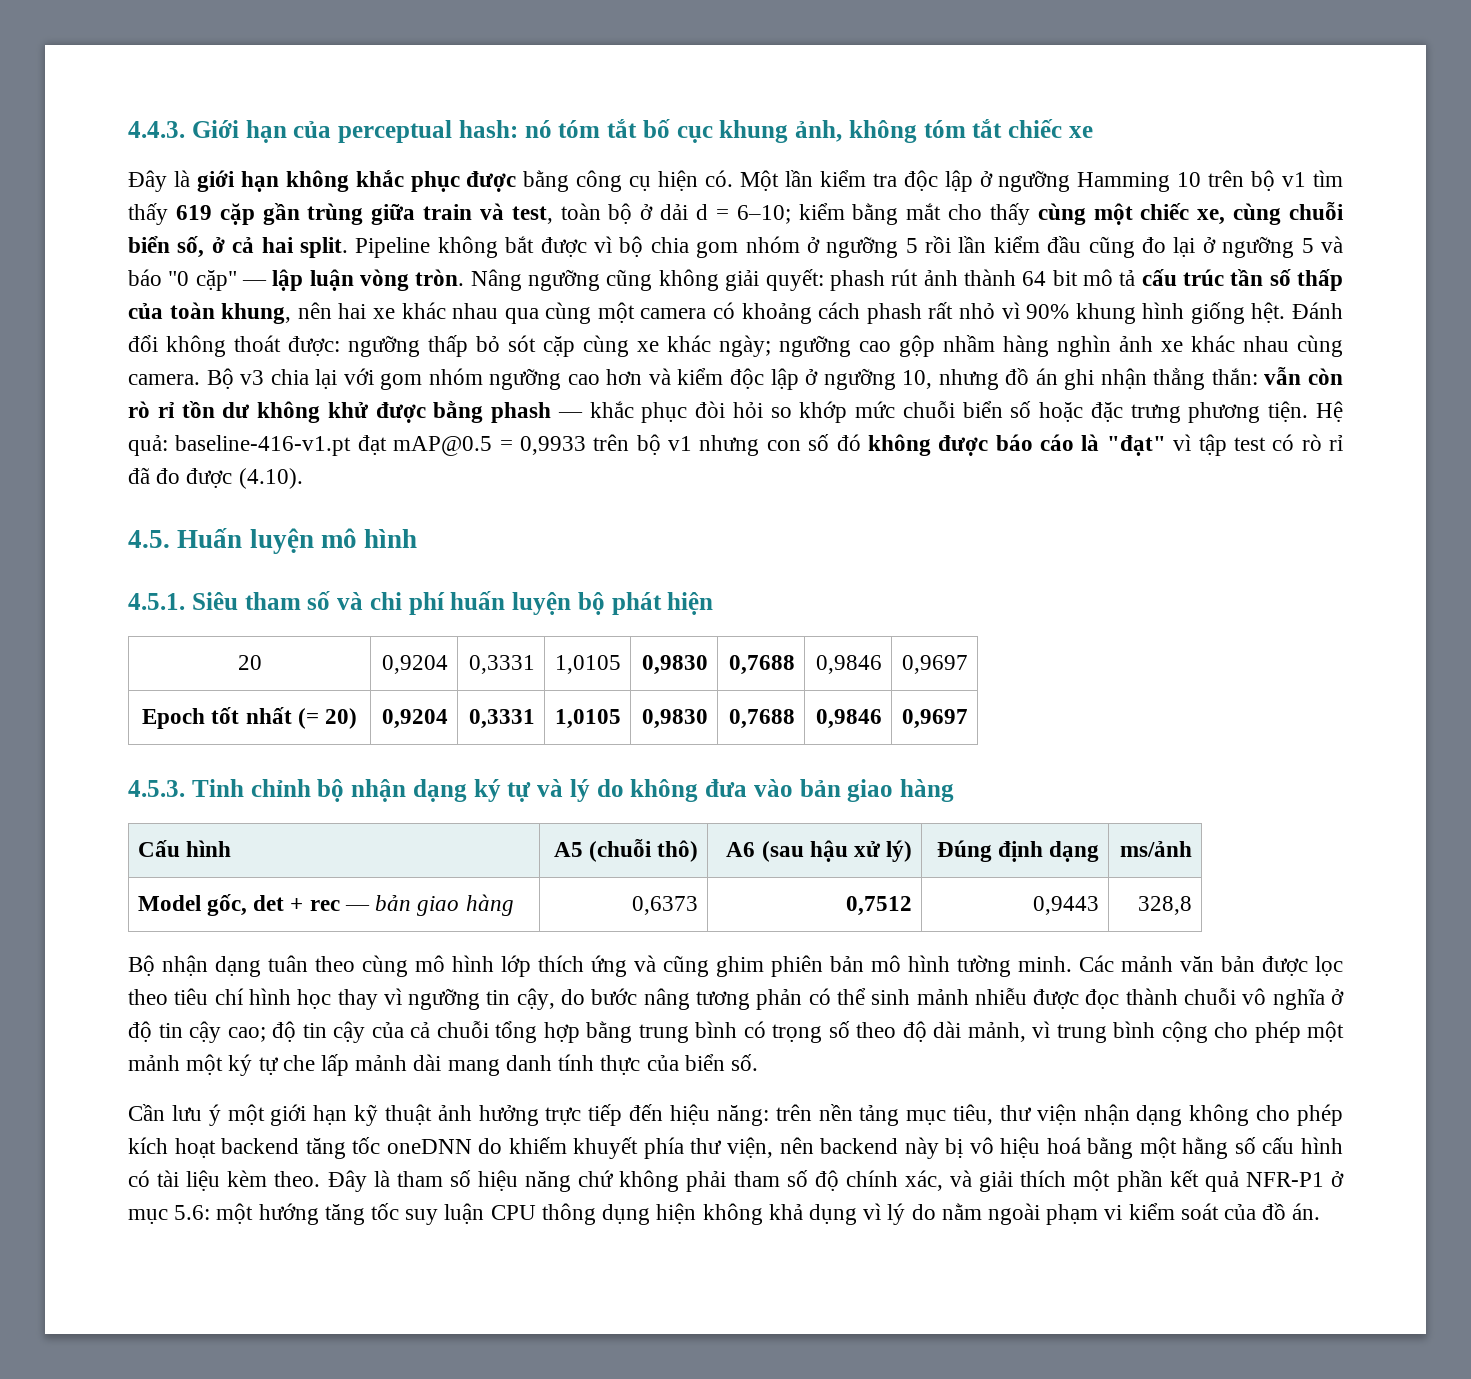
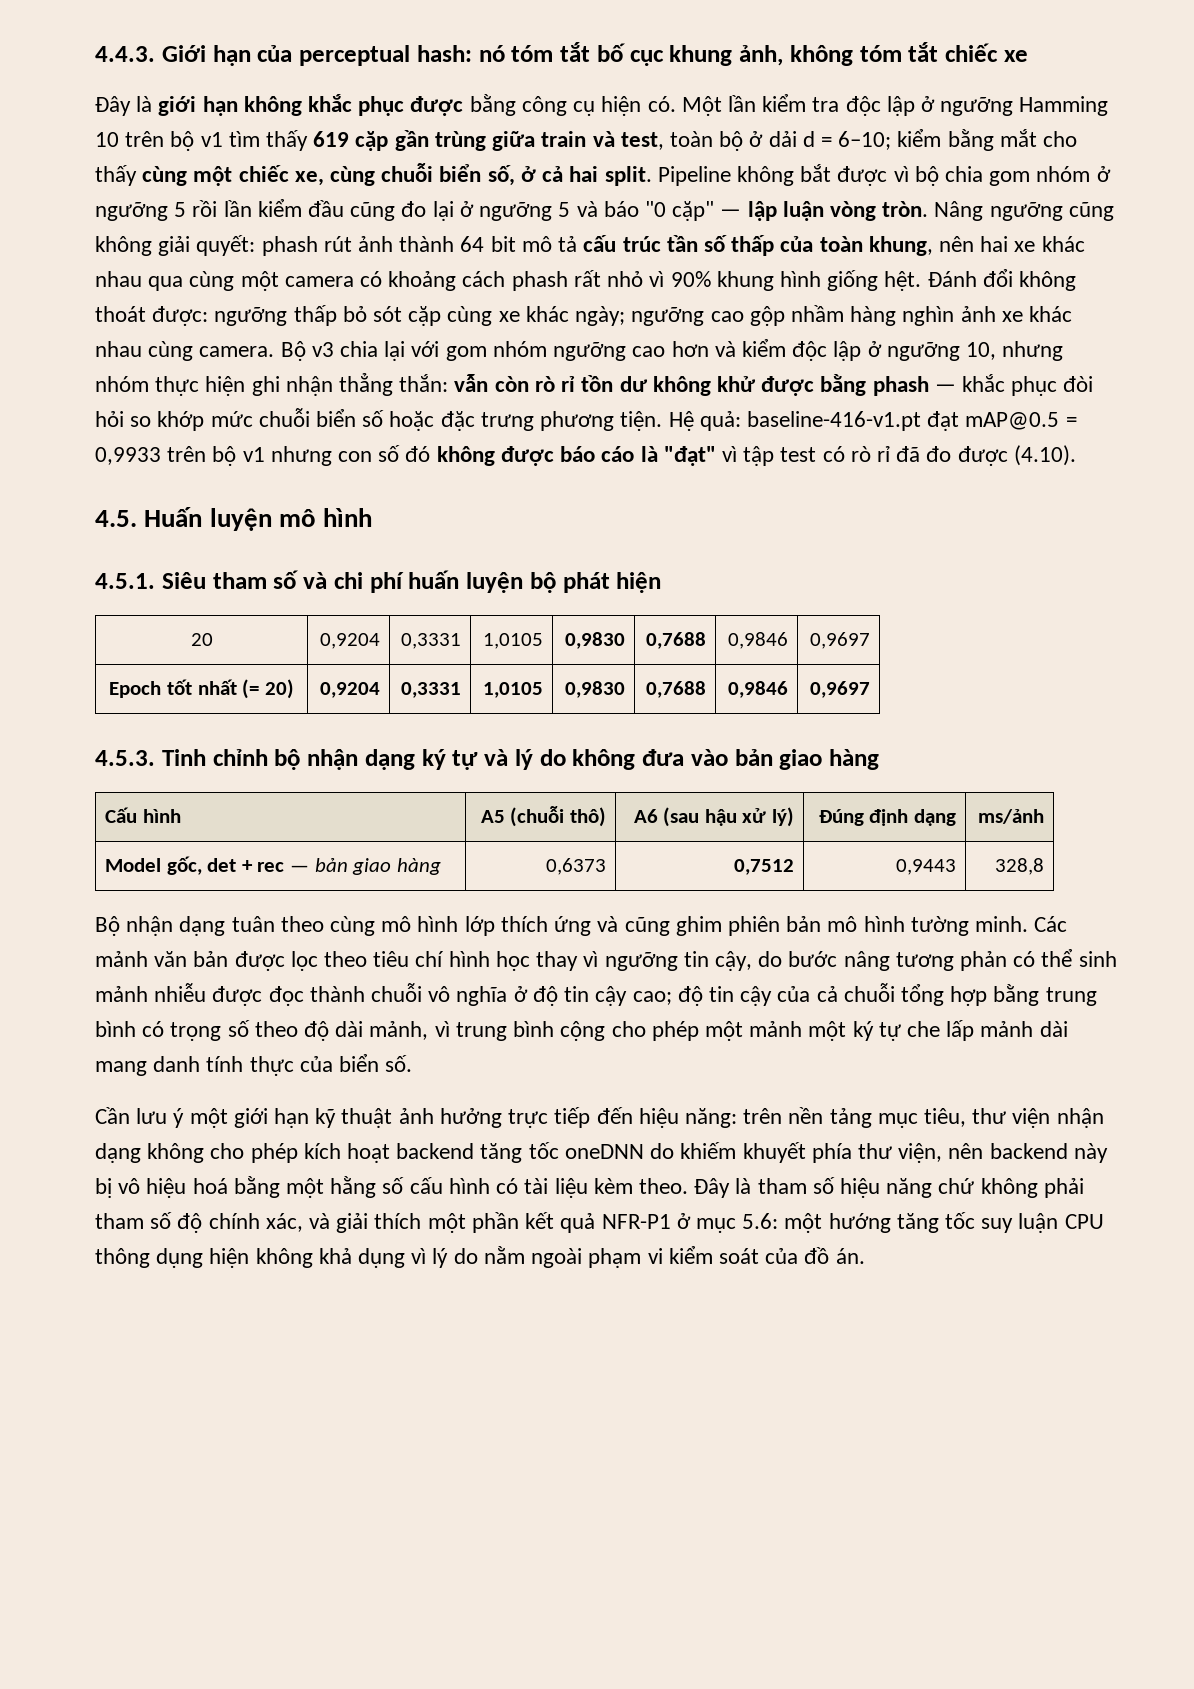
[1005,368,1058,385] đồ án -> [95,376,246,396] nhóm thực hiện

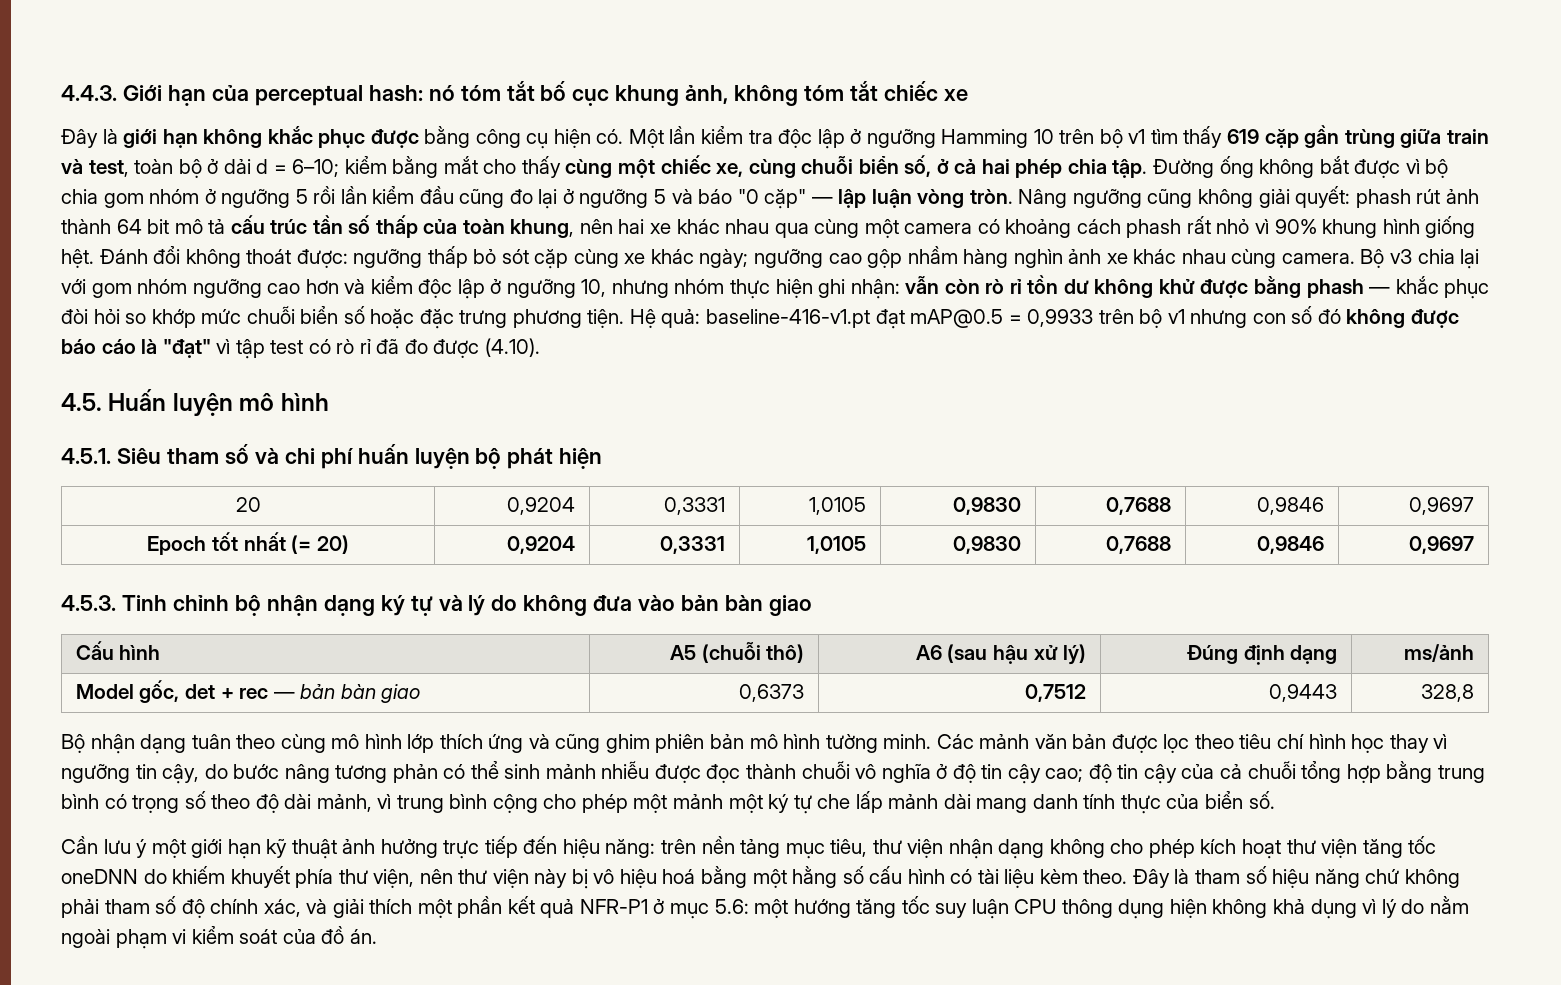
[604,166,731,186] split. Pipeline -> [1015,156,1254,178] phép chia tập. Đường ống
[285,373,449,396] nhận thẳng thắn: -> [850,279,900,299] nhận:
[779,749,879,770] giao hàng -> [725,595,813,616] bàn giao
[352,858,441,875] giao hàng -> [340,684,421,703] bàn giao
[396,1143,475,1159] backend -> [1286,839,1358,858] thư viện
[989,1143,1068,1159] backend -> [458,869,529,888] thư viện

